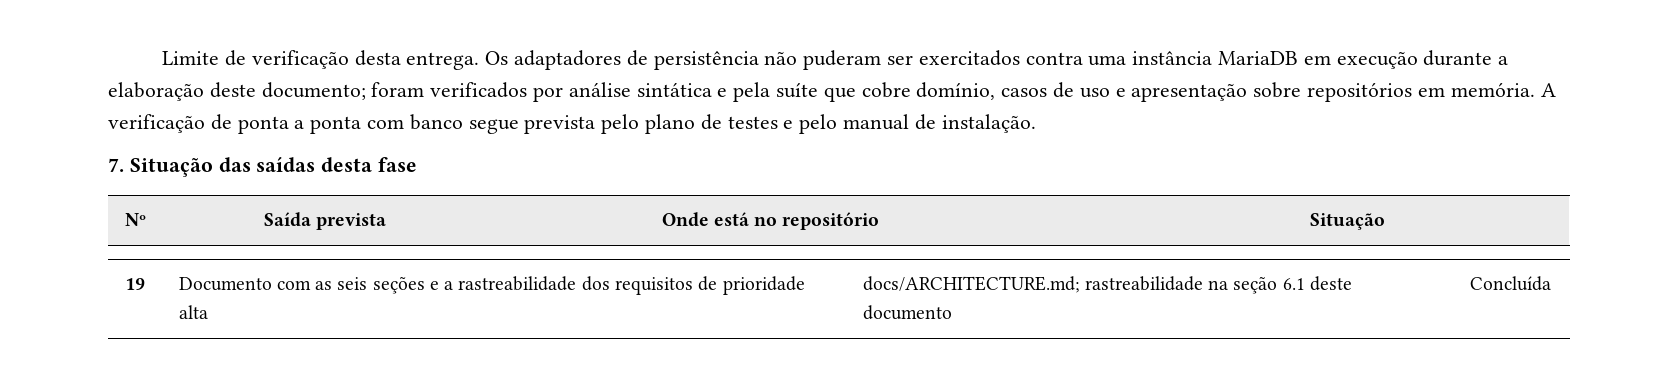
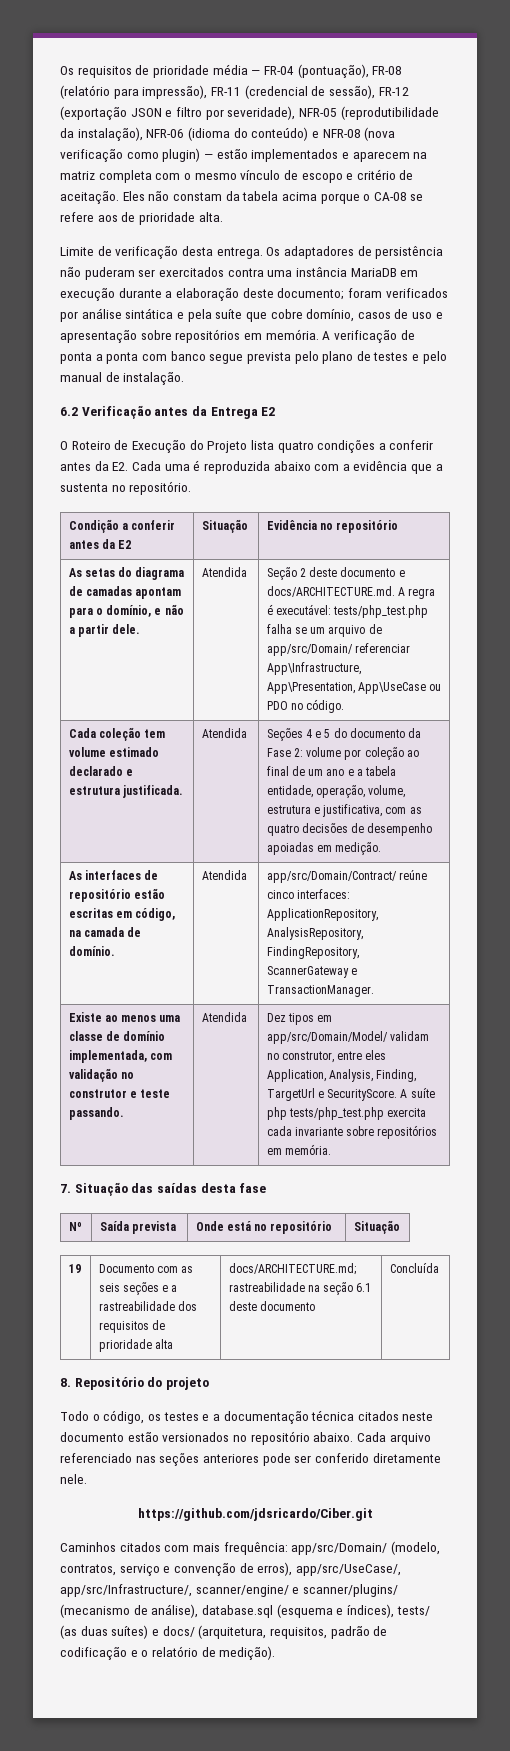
(162, 58) none -> [60,64,403,78] [60,85,409,99] [60,106,439,120] [60,127,396,141] [60,148,428,162] [60,169,414,183] [60,190,424,204] [60,212,223,225] Os requisitos de prioridade média — FR-04 (pontuação), FR-08 (relatório para impressão), FR-11 (credencial de sessão), FR-12 (exportação JSON e filtro por severidade), NFR-05 (reprodutibilidade da instalação), NFR-06 (idioma do conteúdo) e NFR-08 (nova verificação como plugin) — estão implementados e aparecem na matriz completa com o mesmo vínculo de escopo e critério de aceitação. Eles não constam da tabela acima porque o CA-08 se refere aos de prioridade alta. //
(1036, 123) none -> [60,405,276,419] [60,439,434,453] [60,460,443,474] [60,481,192,495] [68,519,176,533] [68,539,132,549] [201,519,248,533] [266,520,399,533] [68,567,185,580] [68,586,182,599] [68,604,184,618] [68,624,141,637] [201,567,247,577] [266,567,405,580] [266,586,436,599] [266,604,429,618] [266,624,382,637] [266,643,410,656] [266,662,361,675] [266,682,442,694] [266,699,345,713] [68,727,166,741] [68,747,159,757] [68,766,133,776] [68,785,183,798] [201,728,247,738] [266,728,422,741] [266,747,419,760] [266,766,397,776] [266,785,406,798] [266,804,422,817] [266,823,433,836] [266,842,382,855] [68,870,159,880] [68,888,165,902] [68,908,176,921] [68,927,142,937] [68,946,115,956] [201,870,247,880] [266,870,427,883] [266,889,350,899] [266,908,378,921] [266,927,363,940] [266,946,359,959] [266,966,357,978] [266,985,374,997] [68,1012,181,1022] [68,1031,166,1041] [68,1050,172,1063] [68,1068,134,1082] [68,1089,171,1098] [68,1107,124,1120] [201,1012,247,1022] [266,1013,333,1025] [266,1031,429,1044] [266,1050,387,1063] [266,1069,417,1082] [266,1088,435,1101] [266,1107,427,1120] [266,1125,438,1139] [266,1144,331,1155] // 6.2 Verificação antes da Entrega E2 // O Roteiro de Execução do Projeto lista quatro condições a conferir antes da E2. Cada uma é reproduzida abaixo com a evidência que a sustenta no repositório. // Condição a conferir antes da E2 | Situação | Evidência no repositório // As setas do diagrama de camadas apontam para o domínio, e não a partir dele. | Atendida | Seção 2 deste documento e docs/ARCHITECTURE.md. A regra é executável: tests/php_test.php falha se um arquivo de app/src/Domain/ referenciar App\Infrastructure, App\Presentation, App\UseCase ou PDO no código. // Cada coleção tem volume estimado declarado e estrutura justificada. | Atendida | Seções 4 e 5 do documento da Fase 2: volume por coleção ao final de um ano e a tabela entidade, operação, volume, estrutura e justificativa, com as quatro decisões de desempenho apoiadas em medição. // As interfaces de repositório estão escritas em código, na camada de domínio. | Atendida | app/src/Domain/Contract/ reúne cinco interfaces: ApplicationRepository, AnalysisRepository, FindingRepository, ScannerGateway e TransactionManager. // Existe ao menos uma classe de domínio implementada, com validação no construtor e teste passando. | Atendida | Dez tipos em app/src/Domain/Model/ validam no construtor, entre eles Application, Analysis, Finding, TargetUrl e SecurityScore. A suíte php tests/php_test.php exercita cada invariante sobre repositórios em memória.
(1551, 283) none -> [60,1377,209,1390] [60,1410,434,1424] [60,1431,431,1445] [60,1452,441,1466] [60,1474,87,1484] [137,1508,373,1521] [60,1541,440,1555] [60,1562,401,1576] [60,1584,398,1597] [60,1604,430,1618] [60,1625,388,1639] [60,1646,276,1660] // 8. Repositório do projeto // Todo o código, os testes e a documentação técnica citados neste documento estão versionados no repositório abaixo. Cada arquivo referenciado nas seções anteriores pode ser conferido diretamente nele. // https://github.com/jdsricardo/Ciber.git // Caminhos citados com mais frequência: app/src/Domain/ (modelo, contratos, serviço e convenção de erros), app/src/UseCase/, app/src/Infrastructure/, scanner/engine/ e scanner/plugins/ (mecanismo de análise), database.sql (esquema e índices), tests/ (as duas suítes) e docs/ (arquitetura, requisitos, padrão de codificação e o relatório de medição).

